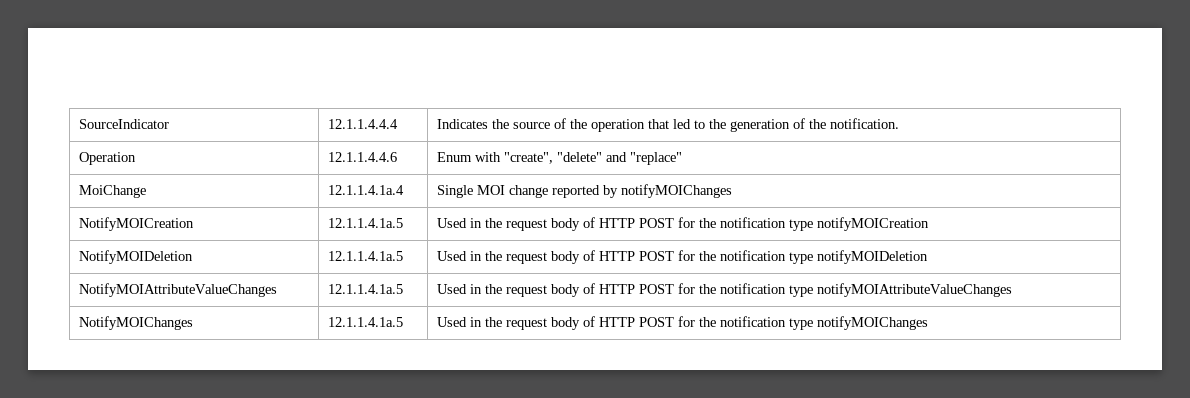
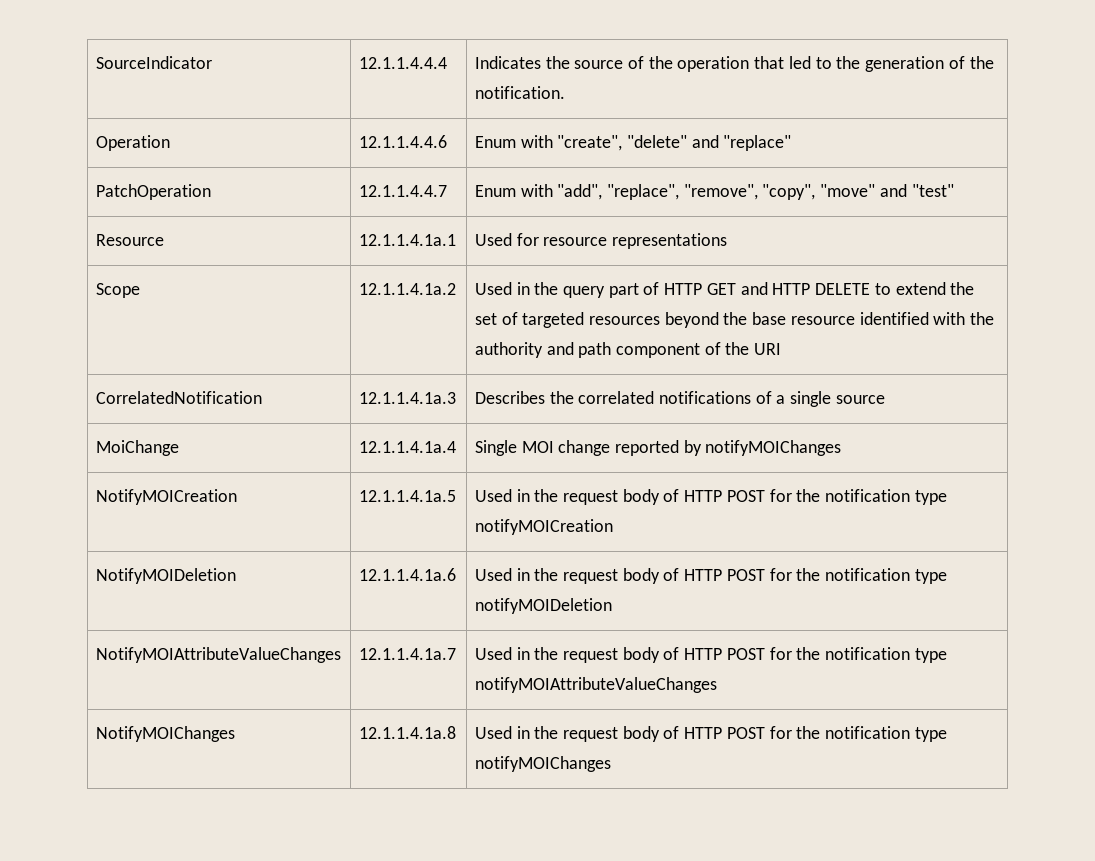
(683, 158) none -> [95,184,211,200] [358,185,447,197] [474,184,954,200] [95,234,164,246] [358,234,456,246] [474,233,727,249] [95,283,140,298] [358,283,456,295] [474,282,975,298] [474,312,995,328] [474,342,782,358] [95,391,262,404] [358,392,456,404] [474,391,885,407] // PatchOperation | 12.1.1.4.4.7 | Enum with "add", "replace", "remove", "copy", "move" and "test" // Resource | 12.1.1.4.1a.1 | Used for resource representations // Scope | 12.1.1.4.1a.2 | Used in the query part of HTTP GET and HTTP DELETE to extend the set of targeted resources beyond the base resource identified with the authority and path component of the URI // CorrelatedNotification | 12.1.1.4.1a.3 | Describes the correlated notifications of a single source
[328,251,404,261] 12.1.1.4.1a.5 -> [358,568,456,581] 12.1.1.4.1a.6
[328,284,404,294] 12.1.1.4.1a.5 -> [358,648,456,660] 12.1.1.4.1a.7
[328,317,404,327] 12.1.1.4.1a.5 -> [358,726,456,739] 12.1.1.4.1a.8

